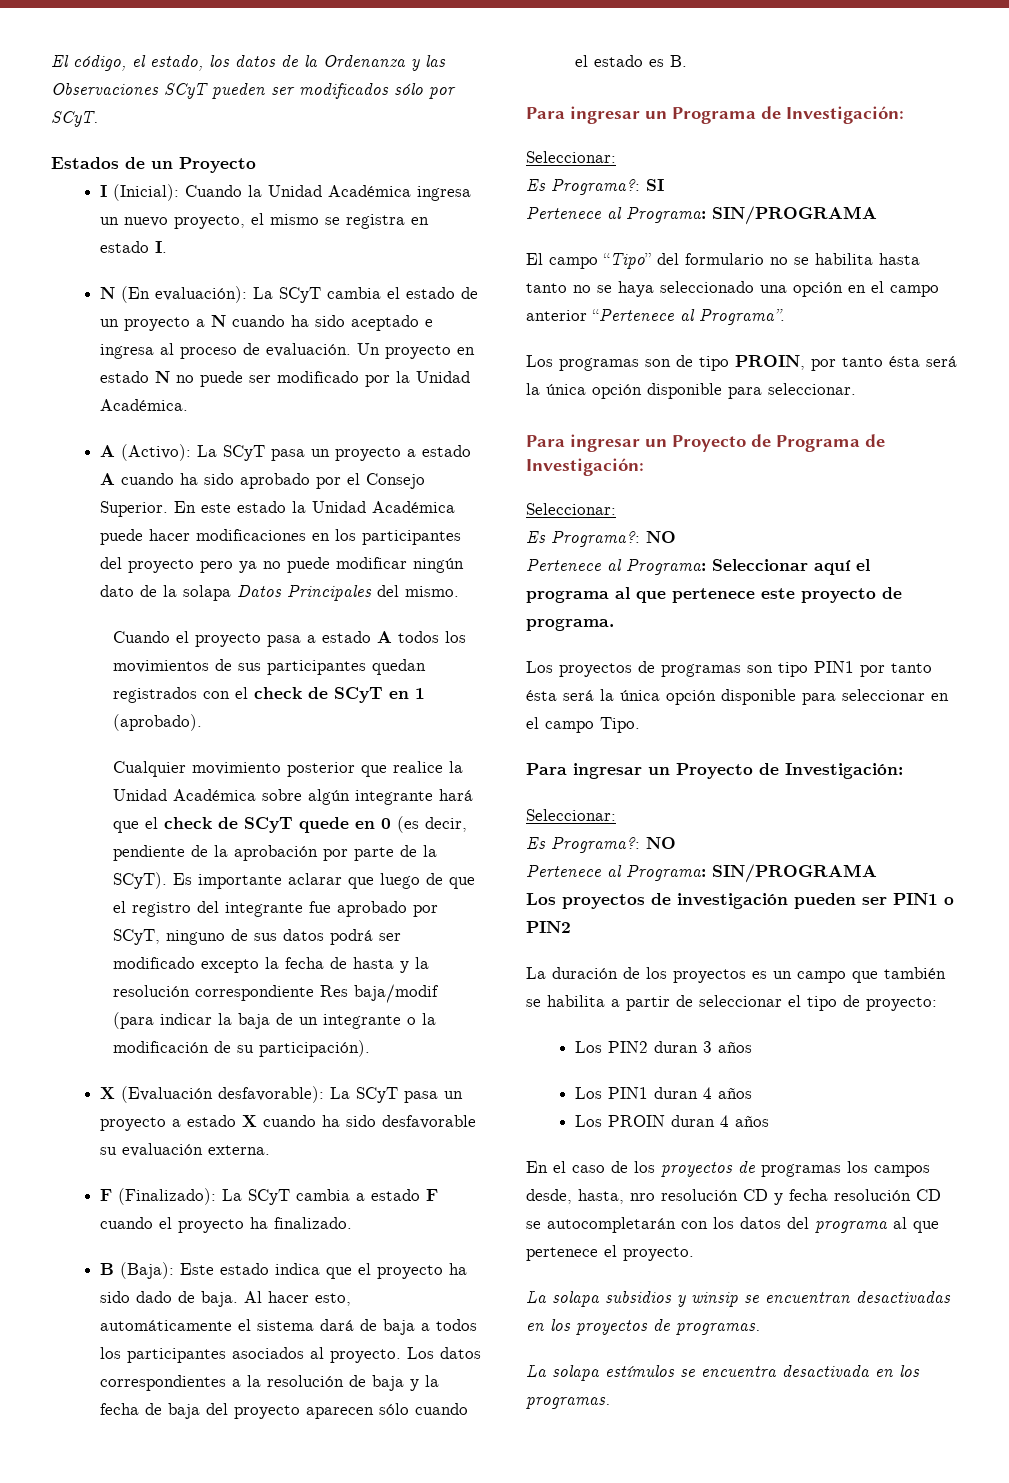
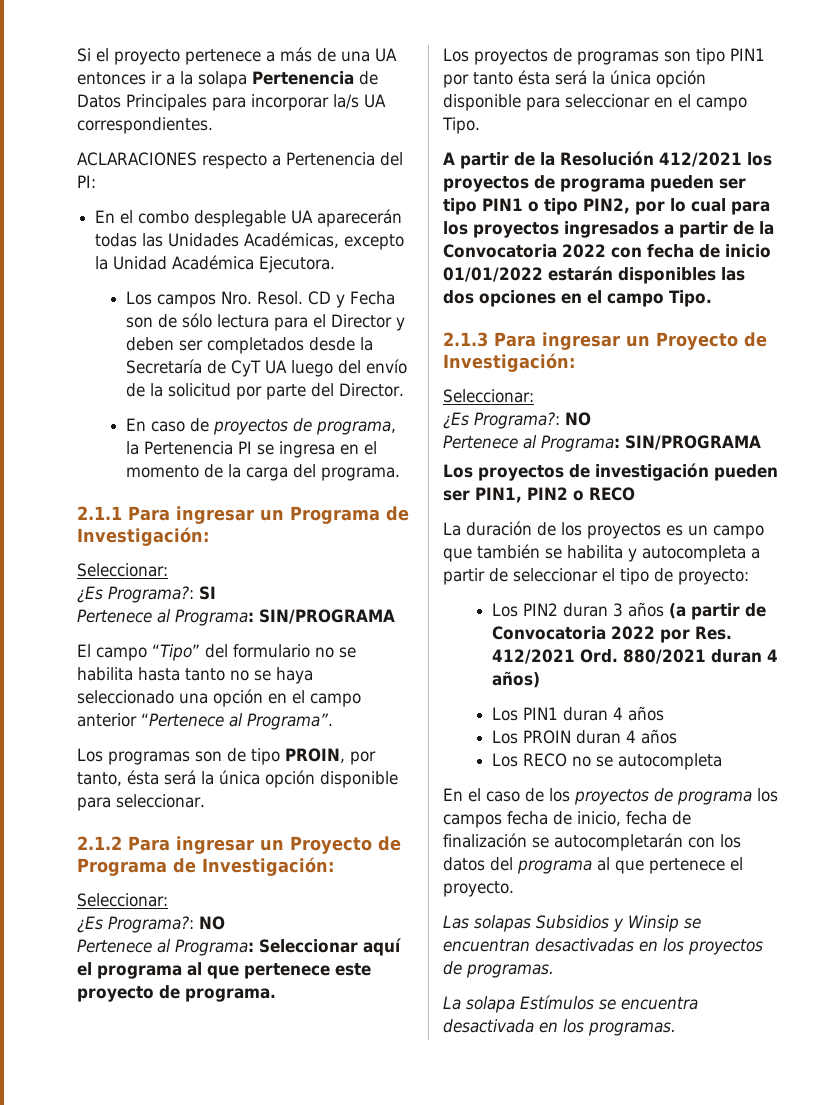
[51,55,446,71] [51,83,456,99] [51,111,98,127] [51,157,256,173] [100,184,472,201] [100,213,430,229] [100,241,168,253] [100,286,479,303] [100,315,434,331] [100,343,476,359] [100,371,471,387] [100,399,189,411] [100,444,472,461] [100,473,426,489] [100,501,456,517] [100,529,462,545] [100,557,465,573] [100,585,460,601] [113,631,467,647] [113,659,427,675] [113,687,426,703] [113,714,203,731] [113,761,464,777] [113,789,474,805] [113,816,468,833] [113,845,438,861] [113,872,476,889] [113,901,439,917] [113,929,402,945] [113,957,430,973] [113,984,440,1003] [113,1012,437,1029] [113,1040,371,1057] [100,1086,464,1103] [100,1115,477,1131] [100,1143,271,1157] [100,1188,439,1205] [100,1217,353,1233] [100,1262,468,1279] [100,1291,352,1307] [100,1319,478,1335] [100,1347,482,1363] [100,1375,440,1391] [100,1403,469,1419] [575,55,688,67] El código, el estado, los datos de la Ordenanza y las Observaciones SCyT pueden ser modificados sólo por SCyT. // Estados de un Proyecto // I (Inicial): Cuando la Unidad Académica ingresa un nuevo proyecto, el mismo se registra en estado I. // N (En evaluación): La SCyT cambia el estado de un proyecto a N cuando ha sido aceptado e ingresa al proceso de evaluación. Un proyecto en estado N no puede ser modificado por la Unidad Académica. // A (Activo): La SCyT pasa un proyecto a estado A cuando ha sido aprobado por el Consejo Superior. En este estado la Unidad Académica puede hacer modificaciones en los participantes del proyecto pero ya no puede modificar ningún dato de la solapa Datos Principales del mismo. // Cuando el proyecto pasa a estado A todos los movimientos de sus participantes quedan registrados con el check de SCyT en 1 (aprobado). // Cualquier movimiento posterior que realice la Unidad Académica sobre algún integrante hará que el check de SCyT quede en 0 (es decir, pendiente de la aprobación por parte de la SCyT). Es importante aclarar que luego de que el registro del integrante fue aprobado por SCyT, ninguno de sus datos podrá ser modificado excepto la fecha de hasta y la resolución correspondiente Res baja/modif (para indicar la baja de un integrante o la modificación de su participación). // X (Evaluación desfavorable): La SCyT pasa un proyecto a estado X cuando ha sido desfavorable su evaluación externa. // F (Finalizado): La SCyT cambia a estado F cuando el proyecto ha finalizado. // B (Baja): Este estado indica que el proyecto ha sido dado de baja. Al hacer esto, automáticamente el sistema dará de baja a todos los participantes asociados al proyecto. Los datos correspondientes a la resolución de baja y la fecha de baja del proyecto aparecen sólo cuando el estado es B. // -> [77,47,397,65] [77,71,378,88] [77,94,386,111] [77,117,213,134] [77,152,403,169] [77,175,96,188] [95,209,403,227] [95,232,405,250] [95,255,336,273] [125,291,395,308] [125,313,405,331] [125,337,373,354] [125,359,407,377] [125,383,404,400] [125,418,396,435] [125,441,377,458] [125,464,400,481] [77,506,122,520] Si el proyecto pertenece a más de una UA entonces ir a la solapa Pertenencia de Datos Principales para incorporar la/s UA correspondientes. // ACLARACIONES respecto a Pertenencia del PI: // En el combo desplegable UA aparecerán todas las Unidades Académicas, excepto la Unidad Académica Ejecutora. // Los campos Nro. Resol. CD y Fecha son de sólo lectura para el Director y deben ser completados desde la Secretaría de CyT UA luego del envío de la solicitud por parte del Director. // En caso de proyectos de programa, la Pertenencia PI se ingresa en el momento de la carga del programa. // 2.1.1
[526,179,546,191] Es -> [77,586,103,603] ¿Es
[842,357,883,367] tanto -> [77,772,122,786] tanto,
(856, 389) none -> [77,836,122,850] 2.1.2
[526,531,546,543] Es -> [77,916,103,933] ¿Es
(640, 725) none -> [443,151,772,169] [443,175,746,192] [443,198,770,215] [443,221,774,238] [443,244,771,258] [443,266,745,284] [443,290,712,307] [443,332,488,347] A partir de la Resolución 412/2021 los proyectos de programa pueden ser tipo PIN1 o tipo PIN2, por lo cual para los proyectos ingresados a partir de la Convocatoria 2022 con fecha de inicio 01/01/2022 estarán disponibles las dos opciones en el campo Tipo. // 2.1.3
[526,837,546,849] Es -> [443,412,469,429] ¿Es
[893,893,954,905] [526,921,571,933] PIN1 o PIN2 -> [475,487,635,503] PIN1, PIN2 o RECO
(605, 1001) none -> [628,545,746,562] y autocompleta
(753, 1047) none -> [668,603,766,620] [491,626,732,643] [491,649,778,664] [491,671,540,688] (a partir de Convocatoria 2022 por Res. 412/2021 Ord. 880/2021 duran 4 años)
(770, 1121) none -> [491,753,722,770] // Los RECO no se autocompleta
[761,1164,841,1177] programas -> [677,791,752,805] programa
[526,1189,941,1205] desde, hasta, nro resolución CD y fecha resolución CD -> [507,811,691,826] [443,833,527,848] fecha de inicio, fecha de finalización
[526,1291,738,1307] La solapa subsidios y winsip -> [443,915,679,932] Las solapas Subsidios y Winsip
[605,1365,675,1377] estímulos -> [520,995,594,1010] Estímulos

